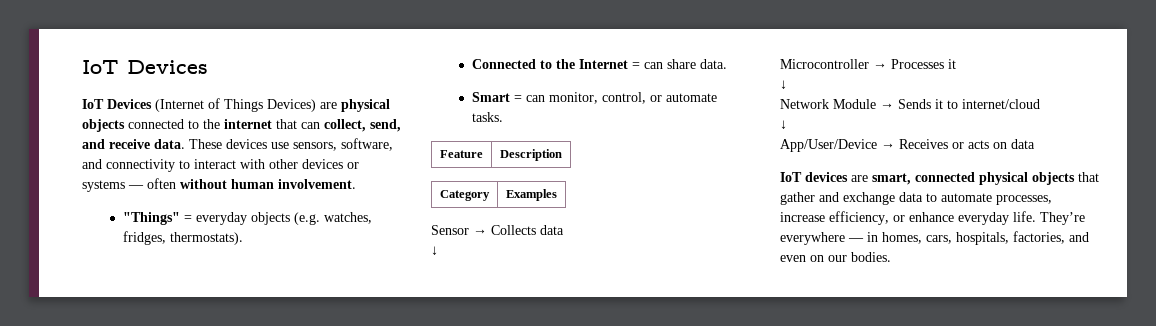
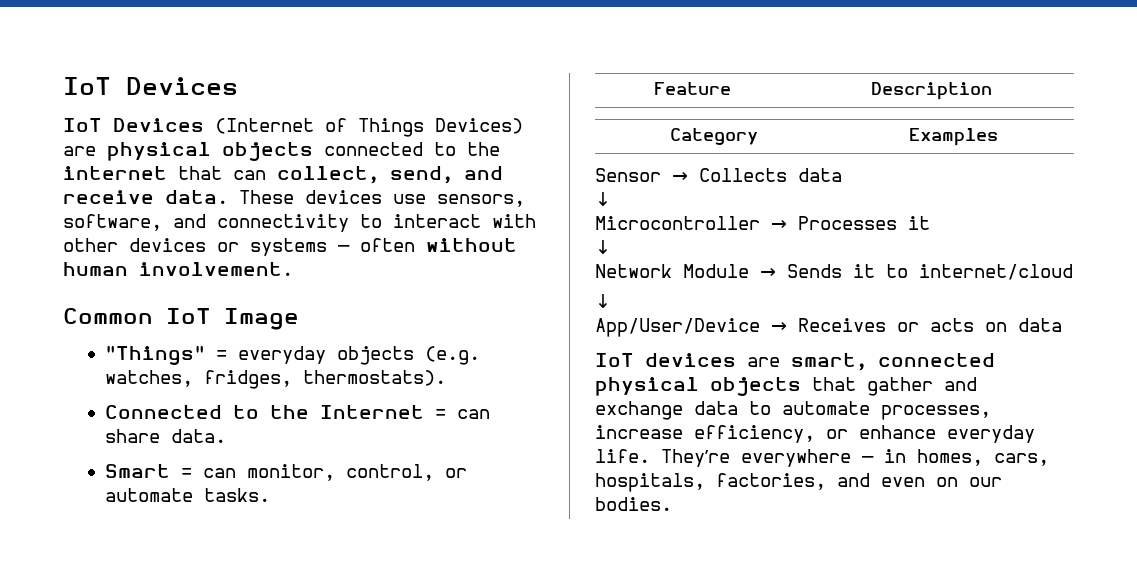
(356, 184) none -> [63,308,299,330] // Common IoT Image

